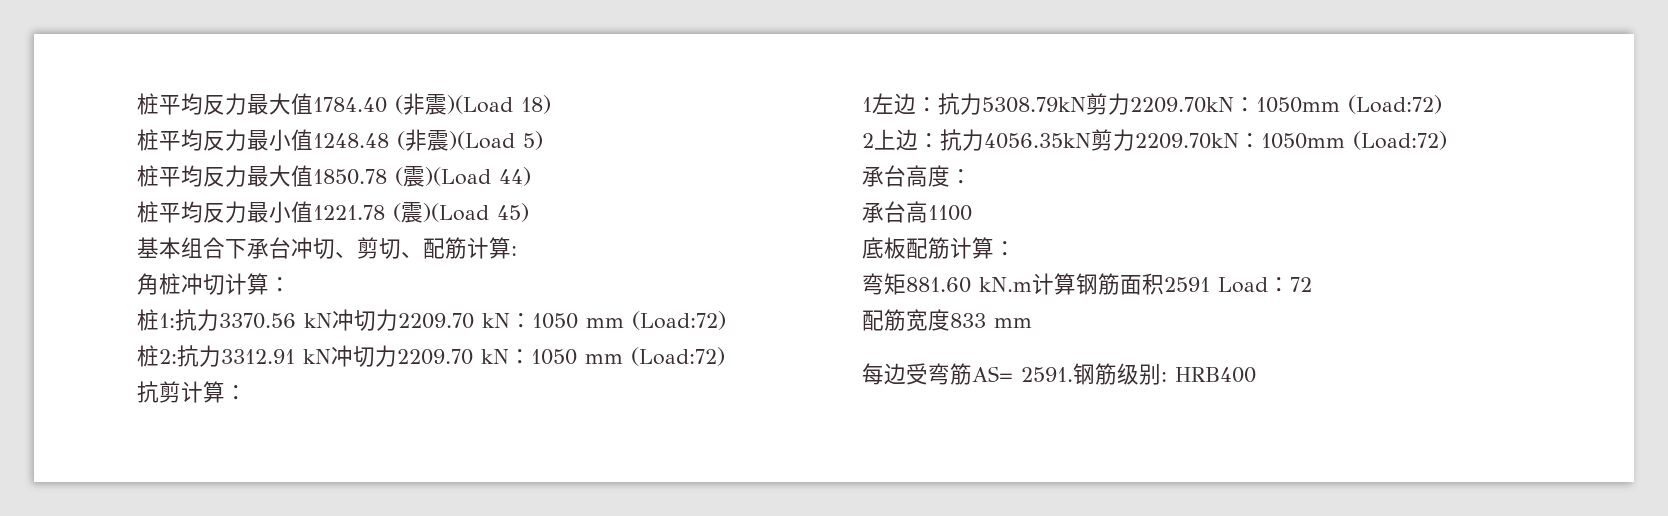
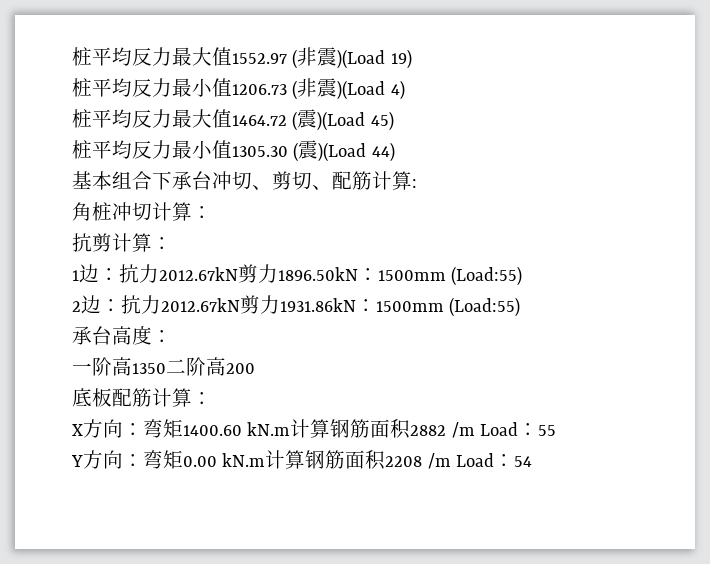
[137,93,551,115] [137,129,543,151] [137,165,531,187] [137,201,529,223] 桩平均反力最大值1784.40 (非震)(Load 18) // 桩平均反力最小值1248.48 (非震)(Load 5) // 桩平均反力最大值1850.78 (震)(Load 44) // 桩平均反力最小值1221.78 (震)(Load 45) -> [72,47,412,69] [72,78,405,100] [72,109,394,131] [72,140,395,162] 桩平均反力最大值1552.97 (非震)(Load 19) // 桩平均反力最小值1206.73 (非震)(Load 4) // 桩平均反力最大值1464.72 (震)(Load 45) // 桩平均反力最小值1305.30 (震)(Load 44)
[137,309,726,331] [137,345,725,367] // 桩1:抗力3370.56 kN冲切力2209.70 kN：1050 mm (Load:72) // 桩2:抗力3312.91 kN冲切力2209.70 kN：1050 mm (Load:72) -> (212, 212) none
[872,93,1442,115] 左边：抗力5308.79kN剪力2209.70kN：1050mm (Load:72) -> [79,264,523,286] 边：抗力2012.67kN剪力1896.50kN：1500mm (Load:55)
[874,129,1447,151] [862,165,972,187] [862,201,972,223] [862,237,1016,259] [862,273,1312,295] [862,309,1032,331] [862,363,1256,385] 上边：抗力4056.35kN剪力2209.70kN：1050mm (Load:72) // 承台高度： // 承台高1100 // 底板配筋计算： // 弯矩881.60 kN.m计算钢筋面积2591 Load：72 // 配筋宽度833 mm // 每边受弯筋AS= 2591.钢筋级别: HRB400 -> [81,295,521,317] [72,326,172,345] [72,357,255,376] [72,388,212,407] [72,419,556,439] [71,450,532,470] 边：抗力2012.67kN剪力1931.86kN：1500mm (Load:55) // 承台高度： // 一阶高1350二阶高200 // 底板配筋计算： // X方向：弯矩1400.60 kN.m计算钢筋面积2882 /m Load：55 // Y方向：弯矩0.00 kN.m计算钢筋面积2208 /m Load：54

